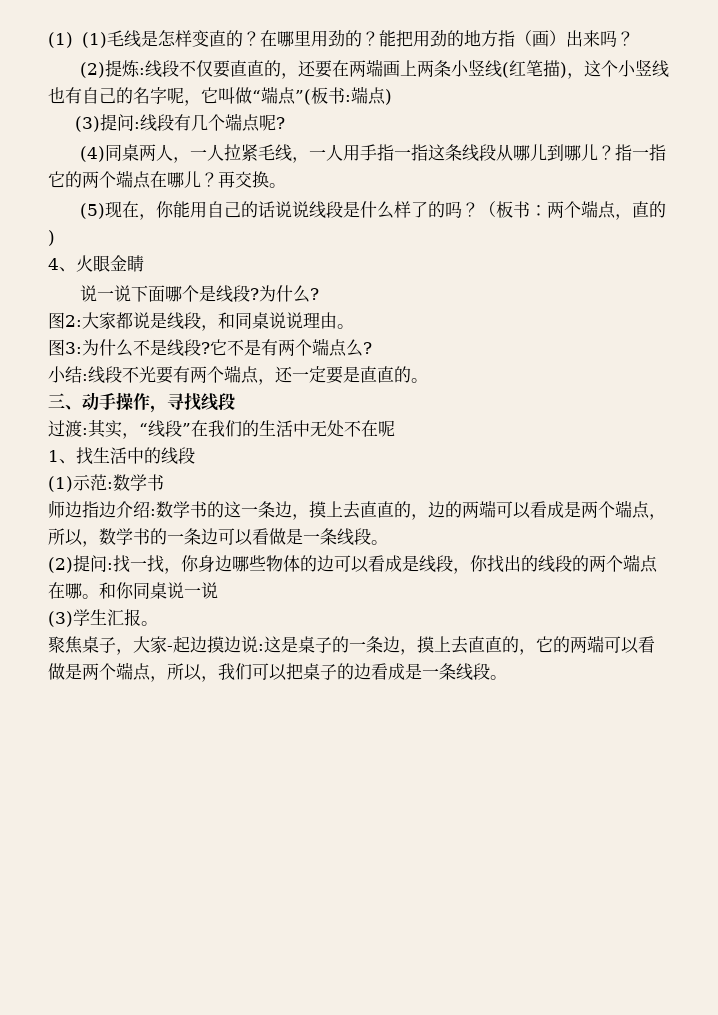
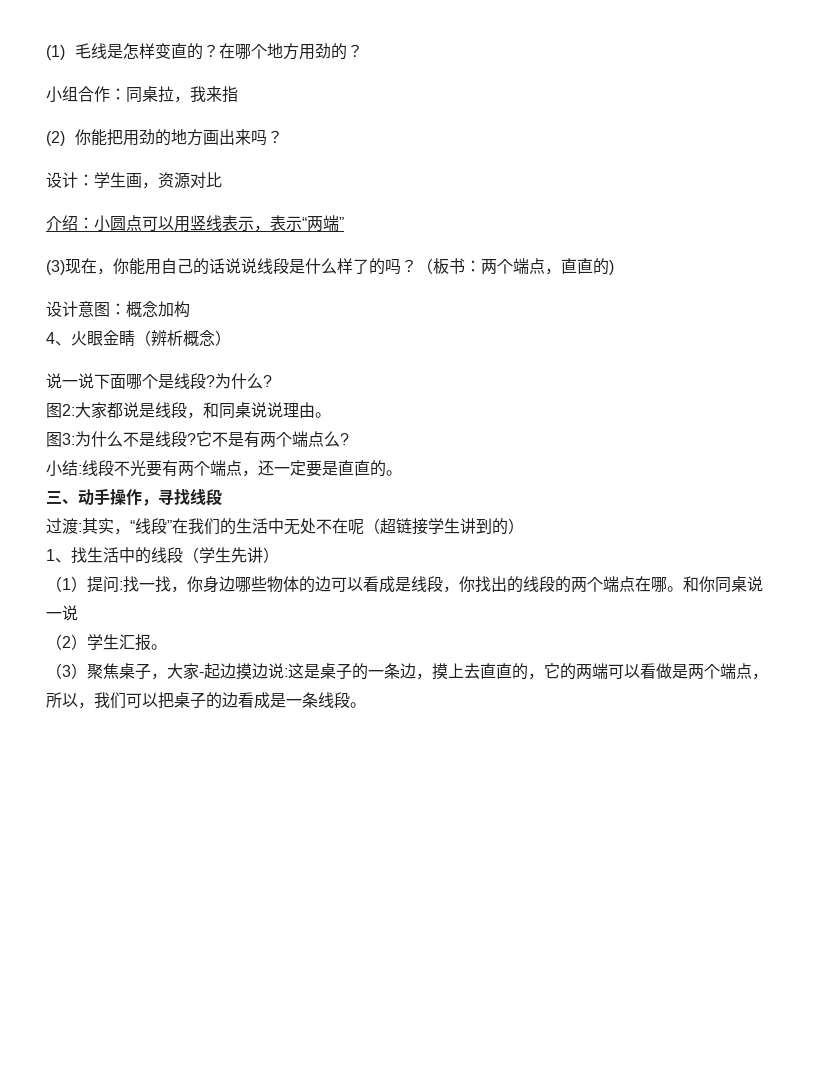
[48,32,107,48] (1) (1) -> [46,45,65,60] (1)
[293,30,311,46] 里 -> [250,43,299,60] 个地方
(379, 38) none -> [46,86,238,103] [46,129,91,146] // 小组合作：同桌拉，我来指 // (2)你
[497,30,566,47] 指（画） -> [202,130,219,145] 画
[80,59,670,79] [48,86,392,106] [74,113,285,132] [80,144,667,163] [48,170,286,189] [80,203,106,219] (2)提炼:线段不仅要直直的，还要在两端画上两条小竖线(红笔描)，这个小竖线也有自己的名字呢，它叫做“端点”(板书:端点) // (3)提问:线段有几个端点呢? // (4)同桌两人，一人拉紧毛线，一人用手指一指这条线段从哪儿到哪儿？指一指它的两个端点在哪儿？再交换。 // (5) -> [46,172,222,189] [46,215,344,232] [46,260,65,275] 设计：学生画，资源对比 // 介绍：小圆点可以用竖线表示，表示“两端” // (3)
[649,201,667,218] [48,230,55,246] 的) -> [577,258,614,275] [46,301,190,318] 直的) // 设计意图：概念加构
(144, 263) none -> [135,330,231,347] （辨析概念）
(395, 428) none -> [364,518,524,535] （超链接学生讲到的）
[48,474,164,492] [48,500,666,520] [48,528,388,547] [48,557,73,573] // (1)示范:数学书 // 师边指边介绍:数学书的这一条边，摸上去直直的，边的两端可以看成是两个端点，所以，数学书的一条边可以看做是一条线段。 // (2) -> [183,547,279,563] [46,576,87,592] （学生先讲） // （1）
[48,611,73,627] (3) -> [46,634,87,650] （2）
(158, 623) none -> [46,663,87,679] （3）

